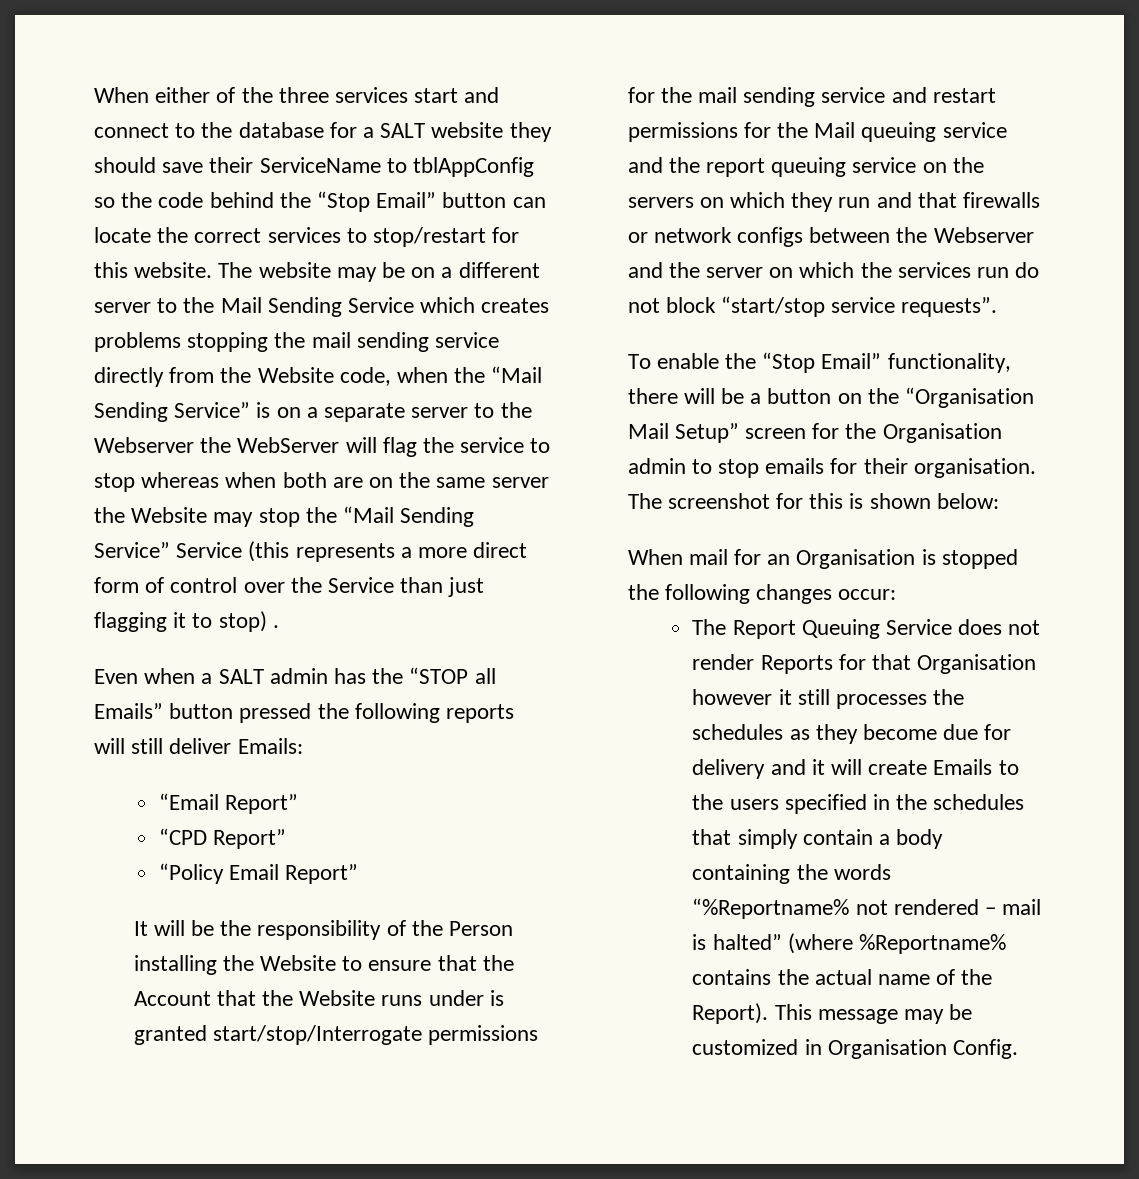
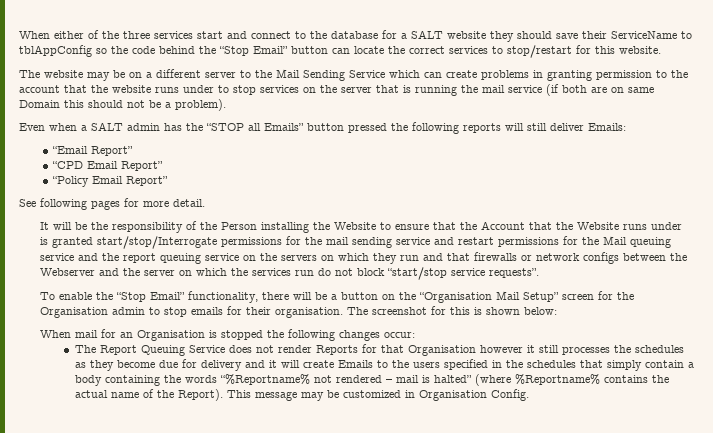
(213, 270) none -> (661, 50) //
[481,298,550,313] [94,332,500,352] [94,366,543,387] [94,402,532,422] [94,437,551,457] [94,472,549,492] [94,506,475,527] [94,541,528,562] [94,577,485,597] [94,611,279,632] creates problems stopping the mail sending service directly from the Website code, when the “Mail Sending Service” is on a separate server to the Webserver the WebServer will flag the service to stop whereas when both are on the same server the Website may stop the “Mail Sending Service” Service (this represents a more direct form of control over the Service than just flagging it to stop) . -> [424,70,688,81] [19,84,654,96] [19,99,226,111] can create problems in granting permission to the account that the website runs under to stop services on the server that is running the mail service (if both are on same Domain this should not be a problem).
(207, 836) none -> [87,161,119,169] Email
(359, 874) none -> [19,198,205,210] // See following pages for more detail.

